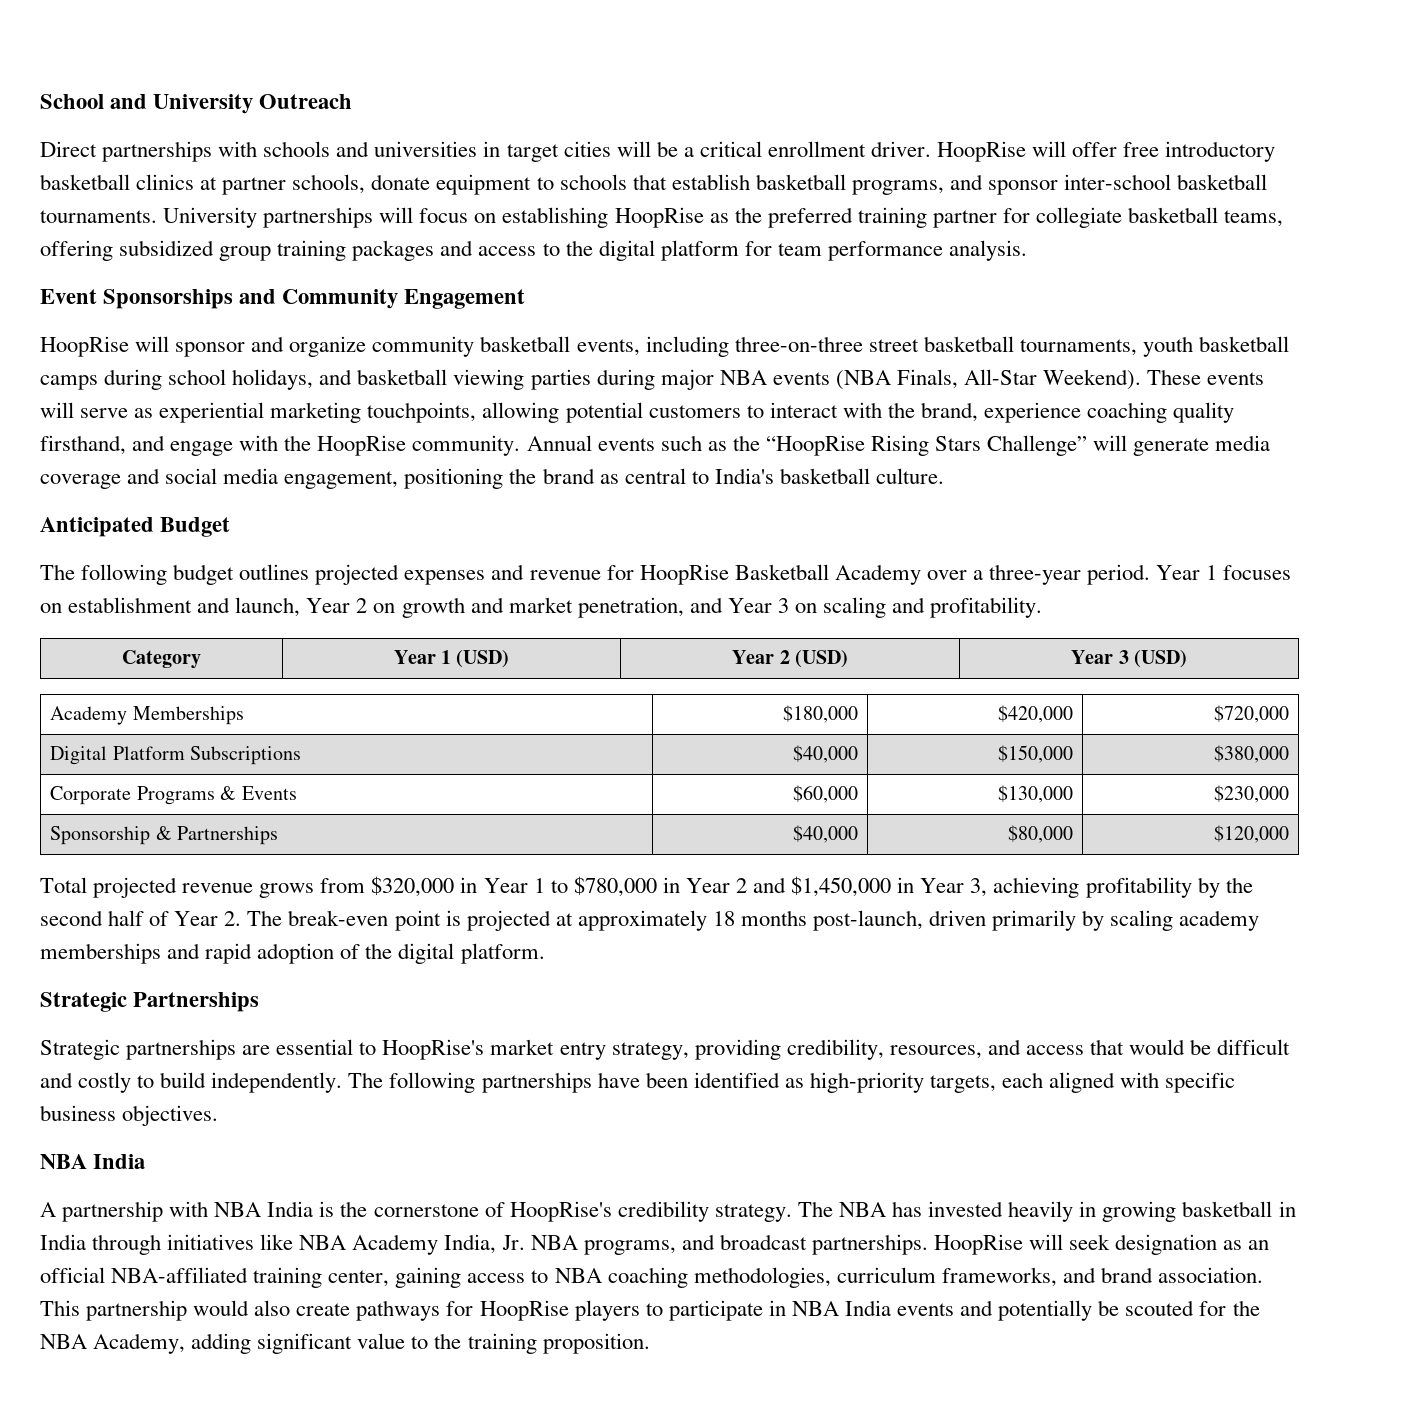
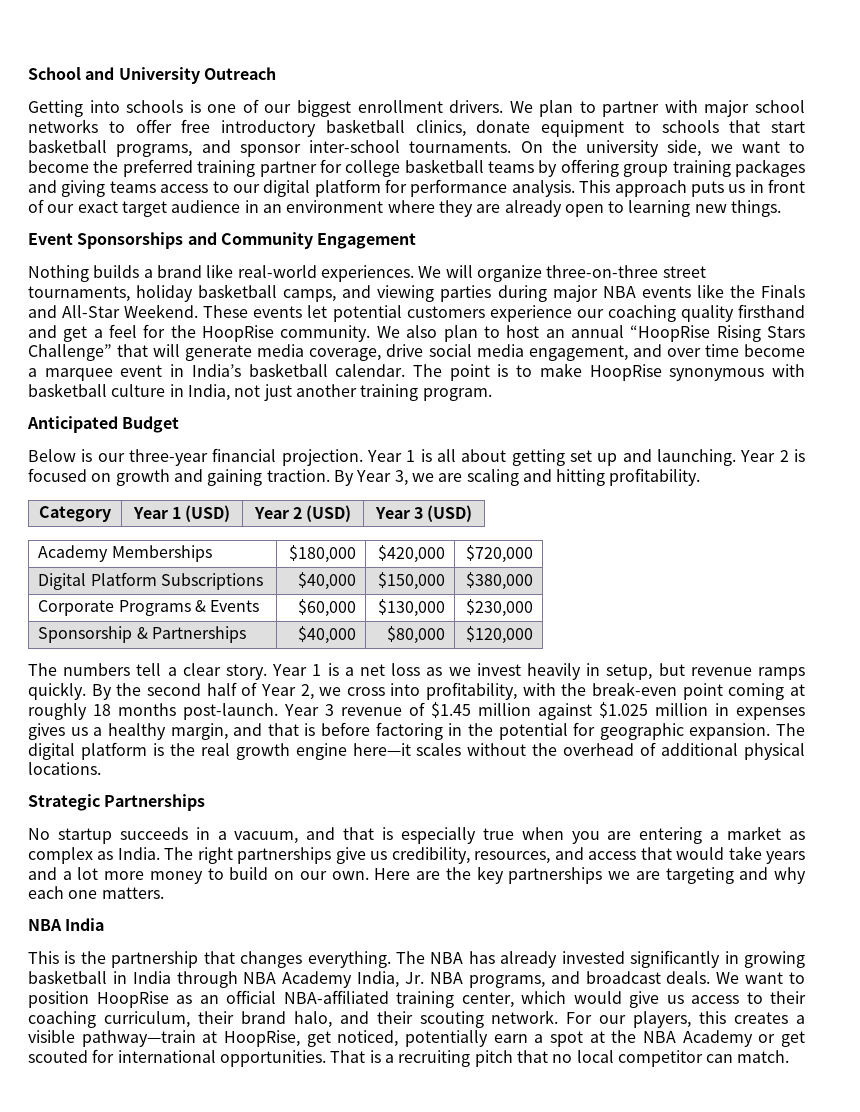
[40,141,1276,162] [40,174,366,195] Direct partnerships with schools and universities in target cities will be a critical enrollment driver. HoopRise will offer free introductory basketball clinics at partner schools, -> [28,99,805,117] [28,119,466,137] Getting into schools is one of our biggest enrollment drivers. We plan to partner with major school networks to offer free introductory basketball clinics,
[671,174,750,190] establish -> [771,121,805,133] start
[1177,174,1268,190] [40,207,729,228] basketball tournaments. University partnerships will focus on establishing HoopRise as -> [409,140,805,157] [28,160,89,173] tournaments. On the university side, we want to become
[1036,207,1284,228] [40,240,215,261] collegiate basketball teams, offering subsidized -> [345,159,619,177] college basketball teams by offering
[478,240,593,256] access to the -> [61,180,260,197] giving teams access to our
[777,243,822,256] team -> (407, 186) none
(1028, 250) none -> [579,179,805,197] [28,199,782,217] This approach puts us in front of our exact target audience in an environment where they are already open to learning new things.
[40,336,1290,357] [40,369,448,390] HoopRise will sponsor and organize community basketball events, including three-on-three street basketball tournaments, youth basketball camps during school holidays, and basketball -> [28,264,706,282] [28,284,372,302] Nothing builds a brand like real-world experiences. We will organize three-on-three street tournaments, holiday basketball camps, and
[835,369,1265,390] [40,402,1235,423] [40,435,760,456] (NBA Finals, All-Star Weekend). These events will serve as experiential marketing touchpoints, allowing potential customers to interact with the brand, experience coaching quality firsthand, and engage with the HoopRise community. Annual events such as the -> [696,284,806,298] [28,304,806,322] [28,324,624,342] like the Finals and All-Star Weekend. These events let potential customers experience our coaching quality firsthand and get a feel for the HoopRise community. We also plan to host an annual
(1088, 445) none -> [117,344,149,357] that
[40,468,161,489] coverage and -> [309,344,424,361] coverage, drive
[404,468,944,489] [40,517,231,537] [40,564,1292,585] [40,597,818,618] positioning the brand as central to India's basketball culture. // Anticipated Budget // The following budget outlines projected expenses and revenue for HoopRise Basketball Academy over a three-year period. Year 1 focuses on establishment and launch, Year 2 on growth and market penetration, and Year 3 on -> [632,344,806,357] [28,363,805,381] [28,383,492,401] [27,416,180,433] [28,448,806,466] [28,468,463,486] and over time become a marquee event in India’s basketball calendar. The point is to make HoopRise synonymous with basketball culture in India, not just another training program. // Anticipated Budget // Below is our three-year financial projection. Year 1 is all about getting set up and launching. Year 2 is focused on growth and gaining traction. By Year 3, we are
(926, 605) none -> [556,469,606,486] hitting
[40,876,1220,898] Total projected revenue grows from $320,000 in Year 1 to $780,000 in Year 2 and $1,450,000 in Year 3, achieving profitability by -> [28,663,805,680] [28,682,112,700] The numbers tell a clear story. Year 1 is a net loss as we invest heavily in setup, but revenue ramps quickly. By
[224,910,1260,931] [40,943,545,964] [40,992,260,1012] [40,1039,781,1060] 2. The break-even point is projected at approximately 18 months post-launch, driven primarily by scaling academy memberships and rapid adoption of the digital platform. // Strategic Partnerships // Strategic partnerships are essential to HoopRise's market entry strategy, providing -> [300,682,805,700] [28,702,805,720] [28,722,805,740] [28,742,806,760] [28,762,101,775] [28,794,206,811] [28,826,805,844] [28,847,388,864] 2, we cross into profitability, with the break-even point coming at roughly 18 months post-launch. Year 3 revenue of $1.45 million against $1.025 million in expenses gives us a healthy margin, and that is before factoring in the potential for geographic expansion. The digital platform is the real growth engine here—it scales without the overhead of additional physical locations. // Strategic Partnerships // No startup succeeds in a vacuum, and that is especially true when you are entering a market as complex as India. The right partnerships give us
[1190,1039,1291,1055] [40,1072,1236,1093] [40,1105,219,1126] [40,1154,146,1169] [40,1201,1074,1222] be difficult and costly to build independently. The following partnerships have been identified as high-priority targets, each aligned with specific business objectives. // NBA India // A partnership with NBA India is the cornerstone of HoopRise's credibility strategy. The NBA has invested heavily -> [728,846,806,864] [28,866,806,884] [28,886,164,899] [28,918,105,931] [28,950,721,968] take years and a lot more money to build on our own. Here are the key partnerships we are targeting and why each one matters. // NBA India // This is the partnership that changes everything. The NBA has already invested significantly
[167,1234,294,1250] initiatives like -> (238, 979) none
[811,1234,1218,1255] partnerships. HoopRise will seek designation -> [666,971,806,984] [28,991,169,1008] deals. We want to position HoopRise
[395,1267,1264,1288] [40,1300,1260,1321] [40,1333,650,1354] gaining access to NBA coaching methodologies, curriculum frameworks, and brand association. This partnership would also create pathways for HoopRise players to participate in NBA India events and potentially be scouted for the NBA Academy, adding significant value to the training proposition. -> [521,991,806,1008] [28,1010,806,1028] [28,1030,805,1047] [28,1049,790,1067] which would give us access to their coaching curriculum, their brand halo, and their scouting network. For our players, this creates a visible pathway—train at HoopRise, get noticed, potentially earn a spot at the NBA Academy or get scouted for international opportunities. That is a recruiting pitch that no local competitor can match.

